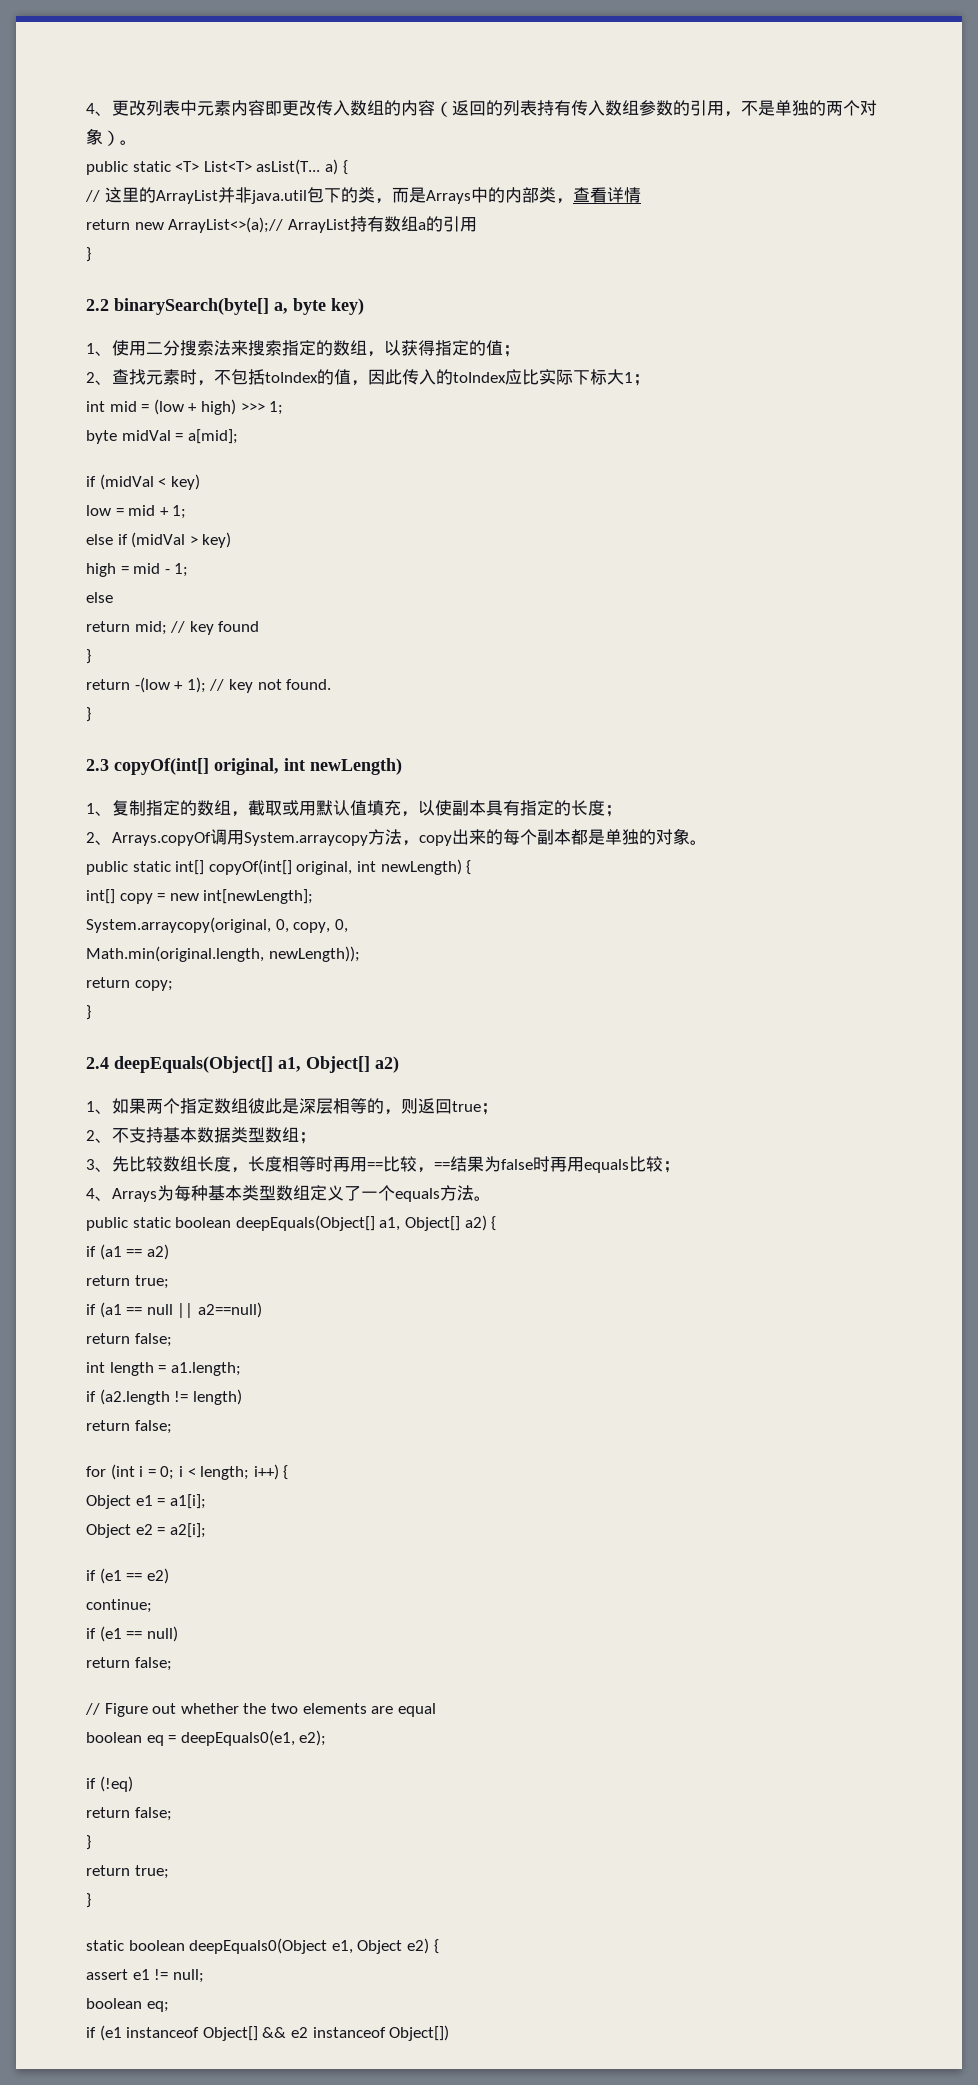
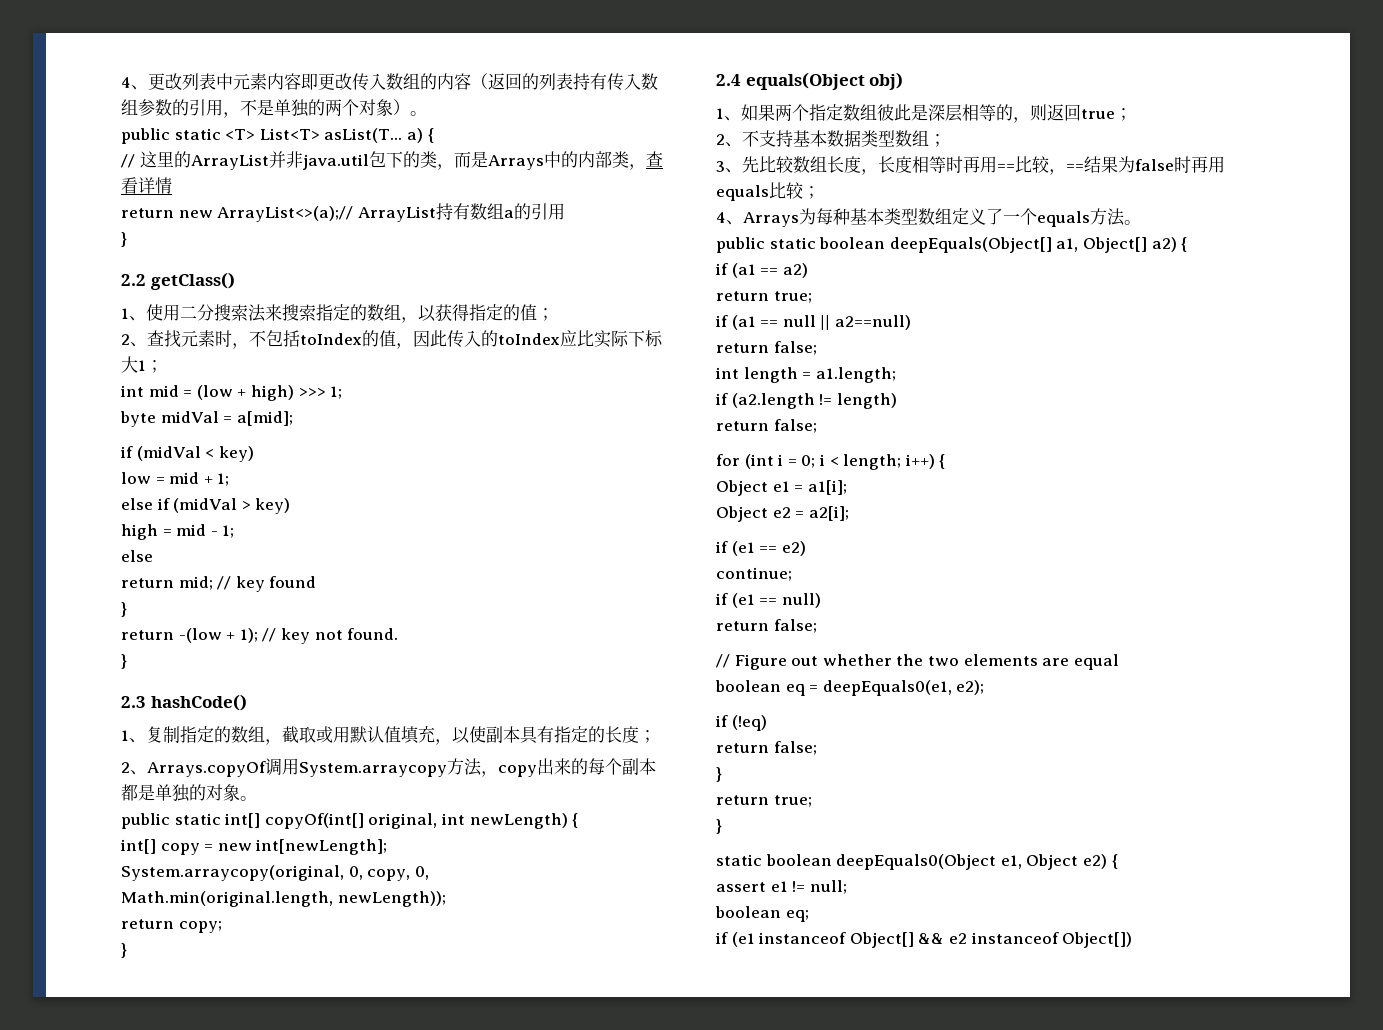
[114,298,364,315] binarySearch(byte[] a, byte key) -> [150,272,235,290] getClass()
[114,758,402,775] copyOf(int[] original, int newLength) -> [150,694,247,711] hashCode()
[114,1056,399,1073] deepEquals(Object[] a1, Object[] a2) -> [745,72,904,90] equals(Object obj)

